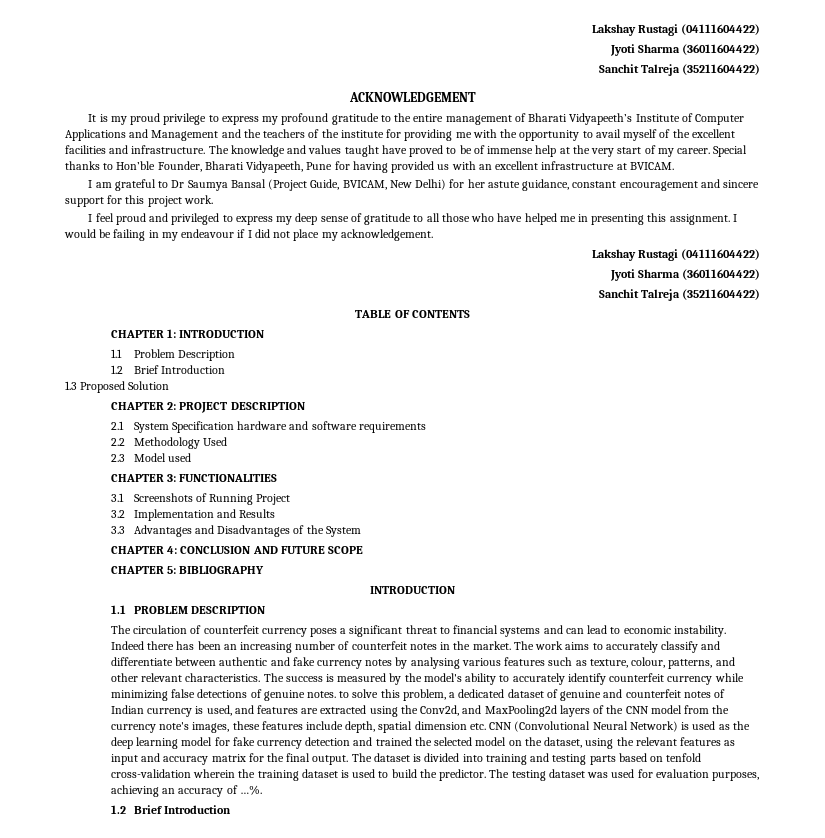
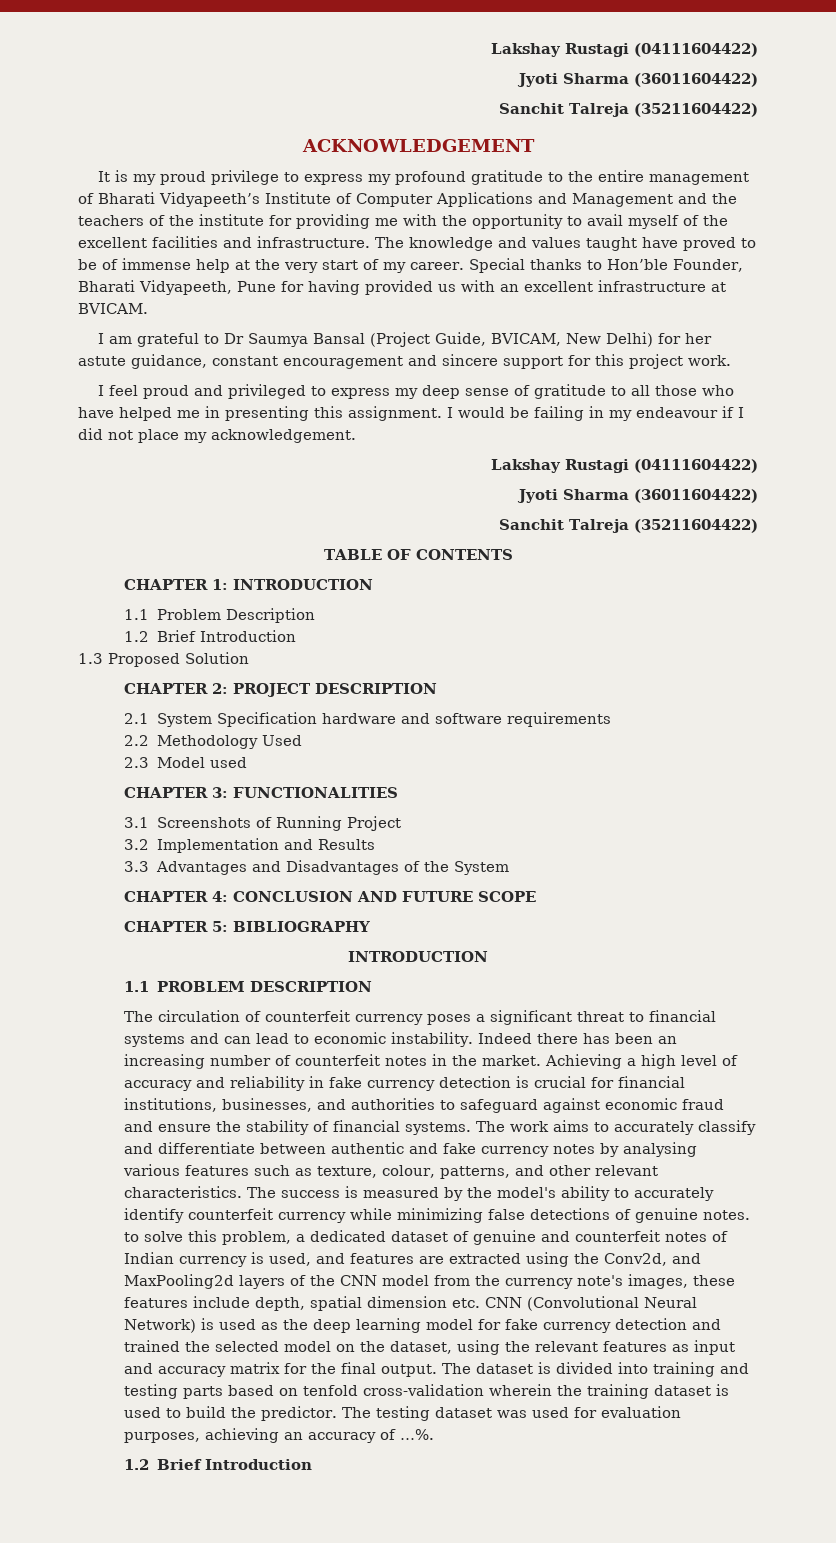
(511, 645) none -> [545,1054,739,1069] [124,1076,686,1091] [124,1098,725,1113] [124,1120,472,1135] Achieving a high level of accuracy and reliability in fake currency detection is crucial for financial institutions, businesses, and authorities to safeguard against economic fraud and ensure the stability of financial systems.

